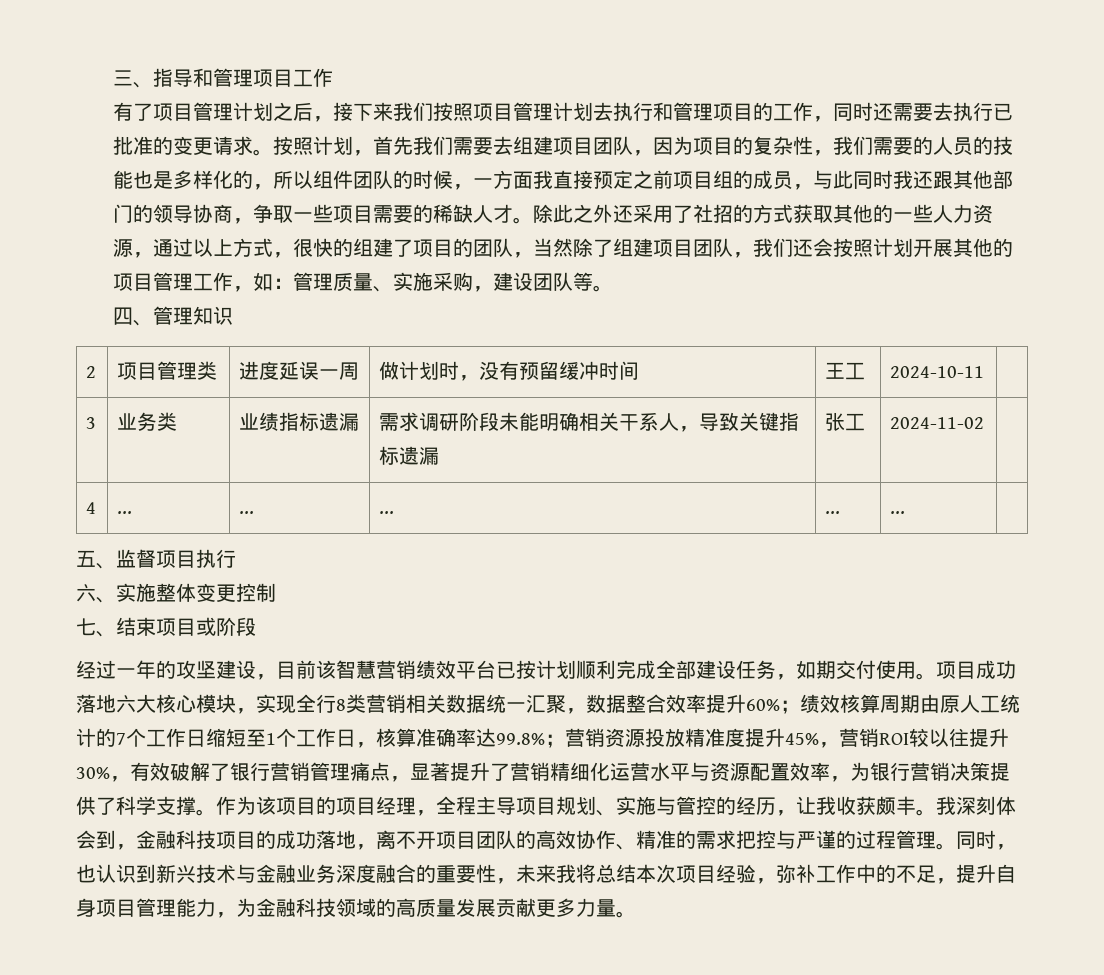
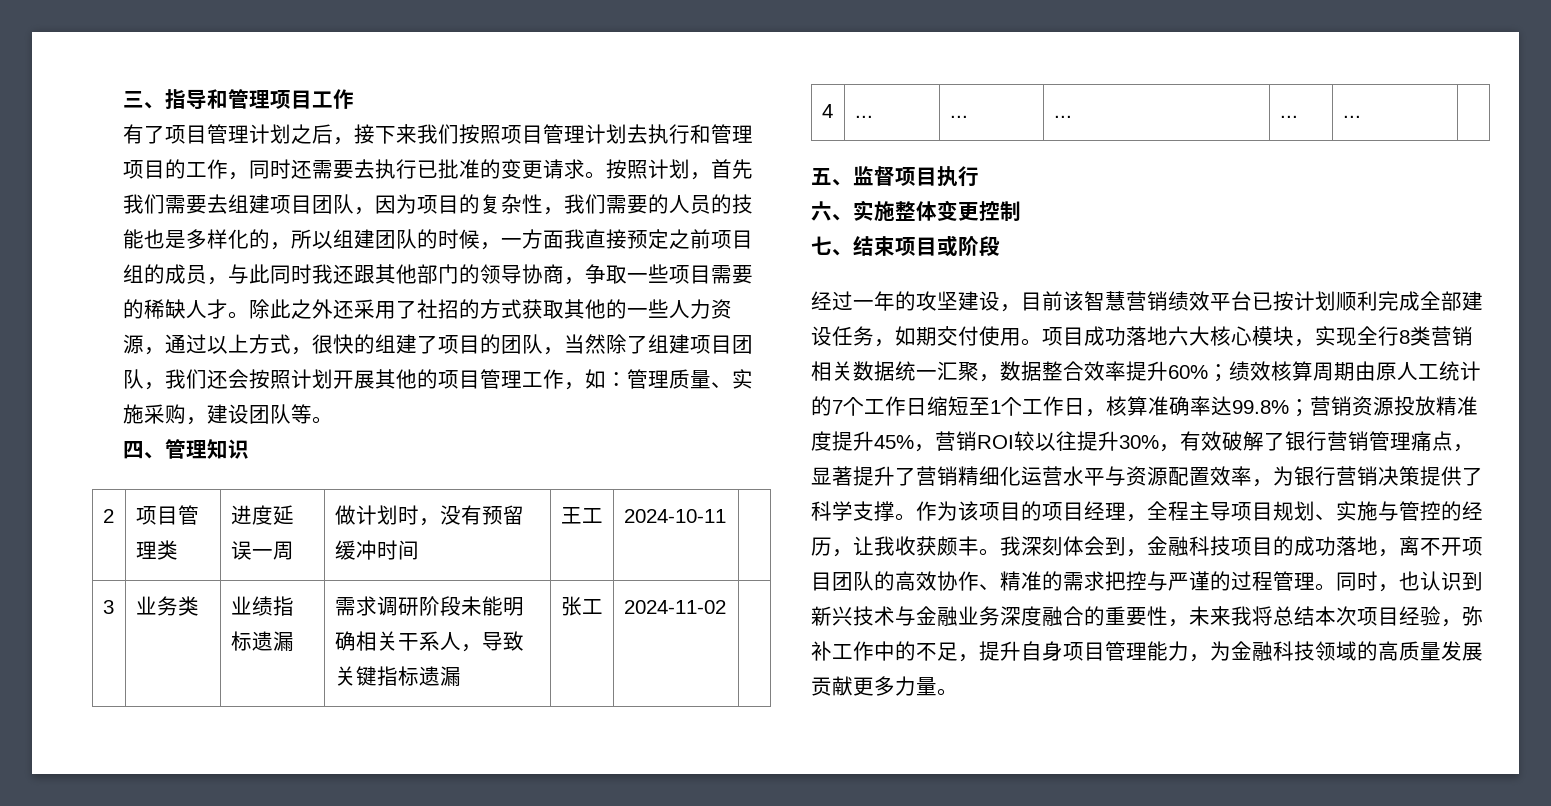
[333,170,354,189] 件 -> [354,229,376,249] 建

